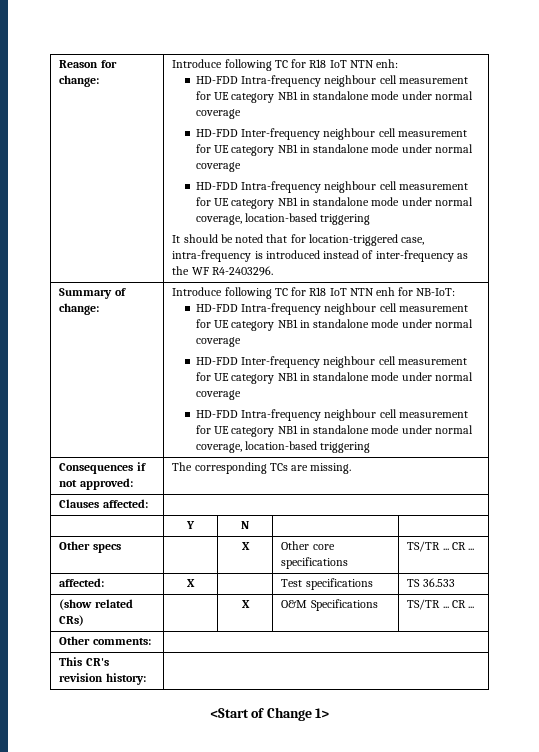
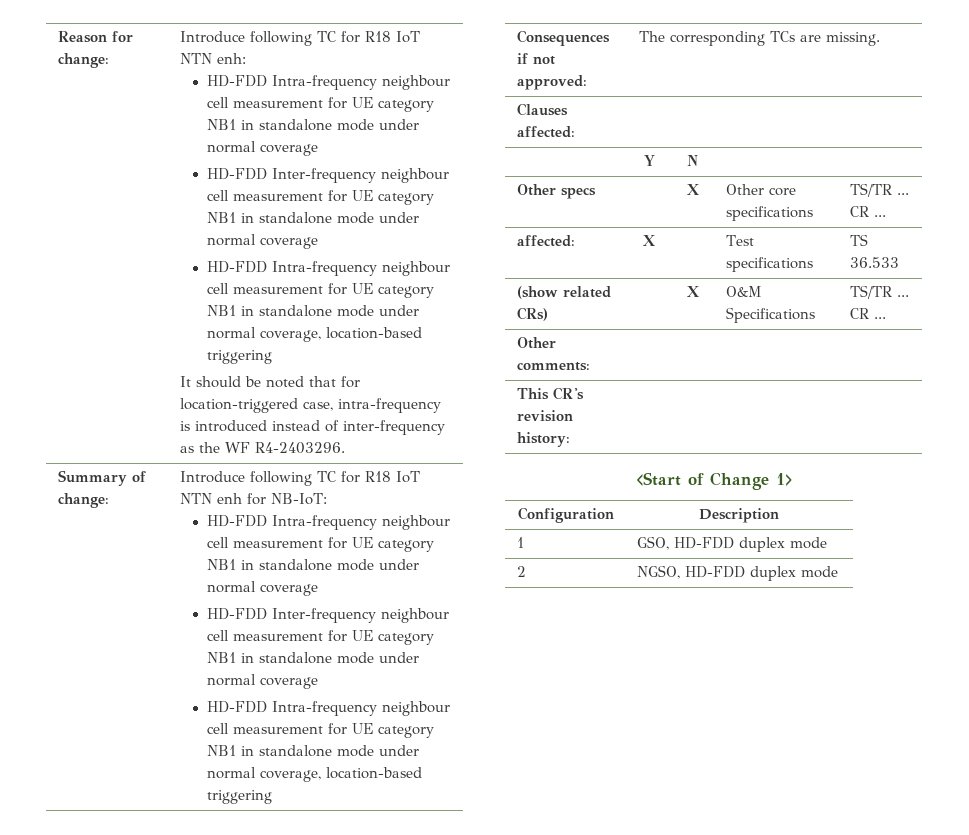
(330, 713) none -> [517,507,614,523] [699,508,779,523] [516,537,524,548] [636,536,827,552] [516,566,526,577] [636,565,838,581] // Configuration | Description // 1 | GSO, HD-FDD duplex mode // 2 | NGSO, HD-FDD duplex mode

